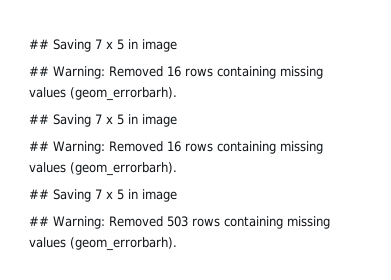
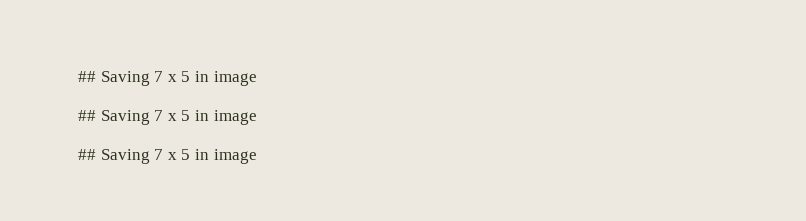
[29,39,177,52] [29,66,323,79] [29,87,177,101] [29,114,177,127] [29,141,323,154] [29,162,177,176] [29,189,177,202] [29,216,330,229] [29,237,177,251] ## Saving 7 x 5 in image // ## Warning: Removed 16 rows containing missing values (geom_errorbarh). // ## Saving 7 x 5 in image // ## Warning: Removed 16 rows containing missing values (geom_errorbarh). // ## Saving 7 x 5 in image // ## Warning: Removed 503 rows containing missing values (geom_errorbarh). -> [78,71,257,86] [78,110,257,125] [78,149,257,164] ## Saving 7 x 5 in image // ## Saving 7 x 5 in image // ## Saving 7 x 5 in image

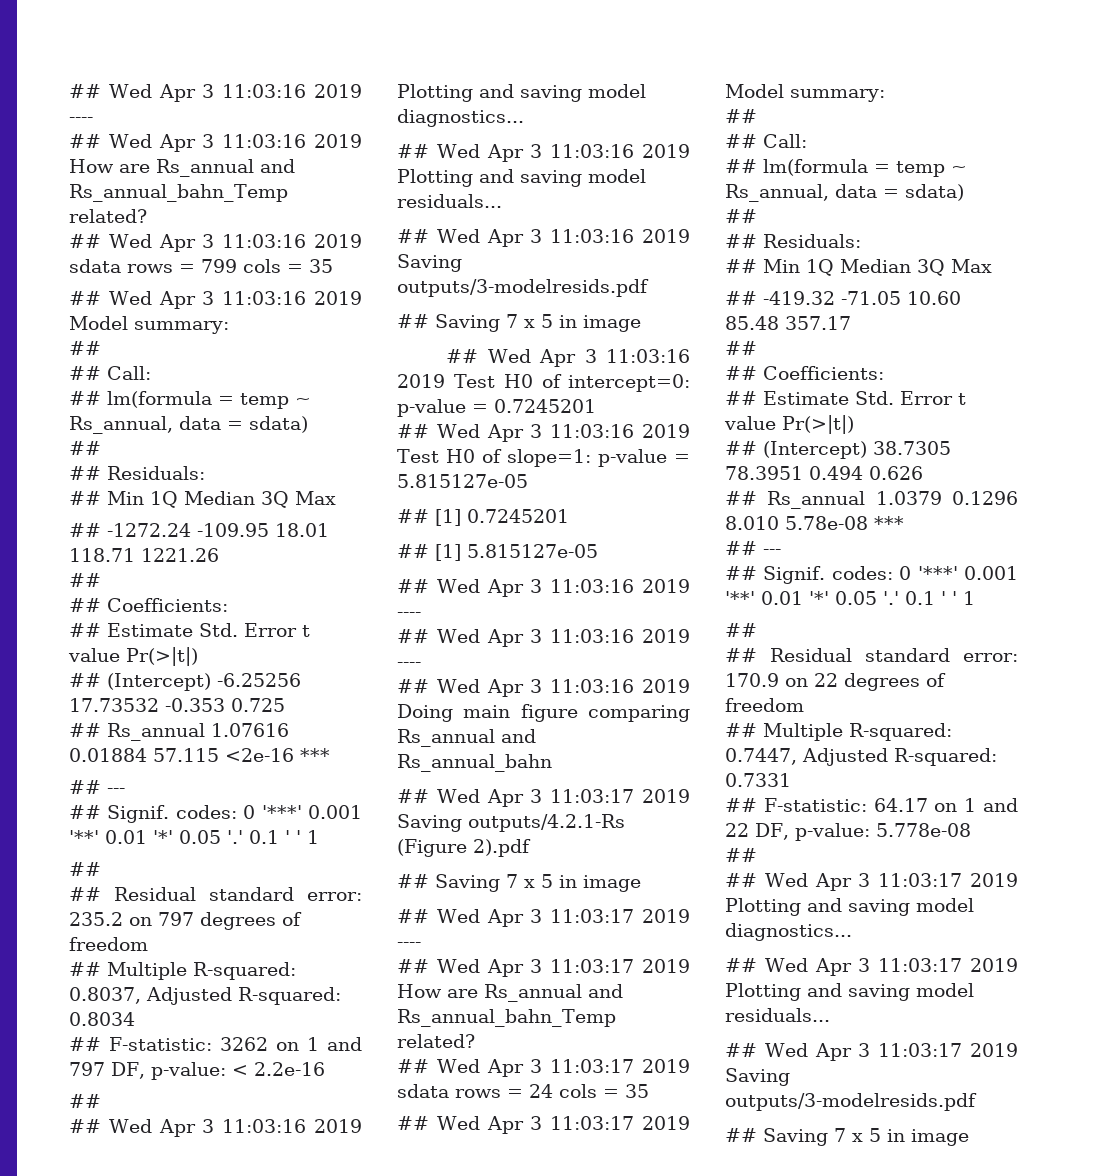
[78,71,257,86] [78,110,257,125] [78,149,257,164] ## Saving 7 x 5 in image // ## Saving 7 x 5 in image // ## Saving 7 x 5 in image -> [69,84,362,102] [69,117,93,123] [69,134,362,152] [69,159,295,177] [69,184,288,202] [69,209,147,223] [69,234,362,252] [69,259,333,273] [69,291,362,309] [69,316,229,334] [69,341,101,355] [69,366,151,380] [69,391,311,409] [69,416,308,434] [69,441,101,455] [69,466,205,480] [69,491,336,508] [69,523,329,537] [69,548,219,562] [69,573,101,587] [69,598,228,612] [69,623,310,637] [68,647,198,666] [69,673,301,691] [69,698,285,712] [69,723,289,741] [69,748,330,762] [69,780,125,794] [69,805,362,823] [69,830,319,844] [69,862,101,876] [69,887,362,901] [69,912,302,930] [69,937,148,951] [69,962,296,980] [69,987,341,1005] [69,1012,135,1026] [69,1037,363,1051] [69,1062,325,1080] [69,1094,101,1108] [69,1119,362,1137] [397,84,646,102] [397,109,524,127] [397,144,690,162] [397,169,646,187] [397,194,502,208] [397,229,690,247] [397,254,462,272] [397,279,649,297] [397,314,641,332] [446,349,690,367] [397,374,690,392] [397,399,596,417] [397,424,690,442] [397,449,690,467] [397,474,528,488] [397,509,569,526] [397,544,598,561] [397,579,690,597] [397,612,421,618] [397,629,690,647] [397,662,421,668] [397,679,690,697] [397,704,690,722] [397,729,536,747] [397,754,552,772] [397,789,690,807] [397,814,625,832] [397,839,531,857] [397,874,641,892] [397,909,690,927] [397,942,421,948] [397,959,690,977] [397,984,623,1002] [397,1009,616,1027] [397,1034,475,1048] [397,1059,690,1077] [397,1084,649,1098] [397,1116,690,1134] [725,84,885,102] [725,109,757,123] [725,134,807,148] [725,159,967,177] [725,184,964,202] [725,209,757,223] [725,234,861,248] [725,259,992,276] [725,291,961,305] [725,316,851,330] [725,341,757,355] [725,366,884,380] [725,391,966,405] [724,415,854,434] [725,441,951,459] [725,466,923,480] [725,491,1018,509] [725,516,904,530] [725,541,781,555] [725,566,1018,584] [725,591,975,605] [725,623,757,637] [725,648,1018,662] [725,673,946,691] [725,698,804,712] [725,723,952,741] [725,748,997,766] [725,773,791,787] [725,798,1018,812] [725,823,971,841] [725,848,757,862] [725,873,1018,891] [725,898,974,916] [725,923,852,941] [725,958,1018,976] [725,983,974,1001] [725,1008,830,1022] [725,1043,1018,1061] [725,1068,790,1086] [725,1093,977,1111] [725,1128,969,1146] ## Wed Apr 3 11:03:16 2019 ---- // ## Wed Apr 3 11:03:16 2019 How are Rs_annual and Rs_annual_bahn_Temp related? // ## Wed Apr 3 11:03:16 2019 sdata rows = 799 cols = 35 // ## Wed Apr 3 11:03:16 2019 Model summary: // ## // ## Call: // ## lm(formula = temp ~ Rs_annual, data = sdata) // ## // ## Residuals: // ## Min 1Q Median 3Q Max // ## -1272.24 -109.95 18.01 118.71 1221.26 // ## // ## Coefficients: // ## Estimate Std. Error t value Pr(>|t|) // ## (Intercept) -6.25256 17.73532 -0.353 0.725 // ## Rs_annual 1.07616 0.01884 57.115 <2e-16 *** // ## --- // ## Signif. codes: 0 '***' 0.001 '**' 0.01 '*' 0.05 '.' 0.1 ' ' 1 // ## // ## Residual standard error: 235.2 on 797 degrees of freedom // ## Multiple R-squared: 0.8037, Adjusted R-squared: 0.8034 // ## F-statistic: 3262 on 1 and 797 DF, p-value: < 2.2e-16 // ## // ## Wed Apr 3 11:03:16 2019 Plotting and saving model diagnostics... // ## Wed Apr 3 11:03:16 2019 Plotting and saving model residuals... // ## Wed Apr 3 11:03:16 2019 Saving outputs/3-modelresids.pdf // ## Saving 7 x 5 in image // ## Wed Apr 3 11:03:16 2019 Test H0 of intercept=0: p-value = 0.7245201 // ## Wed Apr 3 11:03:16 2019 Test H0 of slope=1: p-value = 5.815127e-05 // ## [1] 0.7245201 // ## [1] 5.815127e-05 // ## Wed Apr 3 11:03:16 2019 ---- // ## Wed Apr 3 11:03:16 2019 ---- // ## Wed Apr 3 11:03:16 2019 Doing main figure comparing Rs_annual and Rs_annual_bahn // ## Wed Apr 3 11:03:17 2019 Saving outputs/4.2.1-Rs (Figure 2).pdf // ## Saving 7 x 5 in image // ## Wed Apr 3 11:03:17 2019 ---- // ## Wed Apr 3 11:03:17 2019 How are Rs_annual and Rs_annual_bahn_Temp related? // ## Wed Apr 3 11:03:17 2019 sdata rows = 24 cols = 35 // ## Wed Apr 3 11:03:17 2019 Model summary: // ## // ## Call: // ## lm(formula = temp ~ Rs_annual, data = sdata) // ## // ## Residuals: // ## Min 1Q Median 3Q Max // ## -419.32 -71.05 10.60 85.48 357.17 // ## // ## Coefficients: // ## Estimate Std. Error t value Pr(>|t|) // ## (Intercept) 38.7305 78.3951 0.494 0.626 // ## Rs_annual 1.0379 0.1296 8.010 5.78e-08 *** // ## --- // ## Signif. codes: 0 '***' 0.001 '**' 0.01 '*' 0.05 '.' 0.1 ' ' 1 // ## // ## Residual standard error: 170.9 on 22 degrees of freedom // ## Multiple R-squared: 0.7447, Adjusted R-squared: 0.7331 // ## F-statistic: 64.17 on 1 and 22 DF, p-value: 5.778e-08 // ## // ## Wed Apr 3 11:03:17 2019 Plotting and saving model diagnostics... // ## Wed Apr 3 11:03:17 2019 Plotting and saving model residuals... // ## Wed Apr 3 11:03:17 2019 Saving outputs/3-modelresids.pdf // ## Saving 7 x 5 in image

